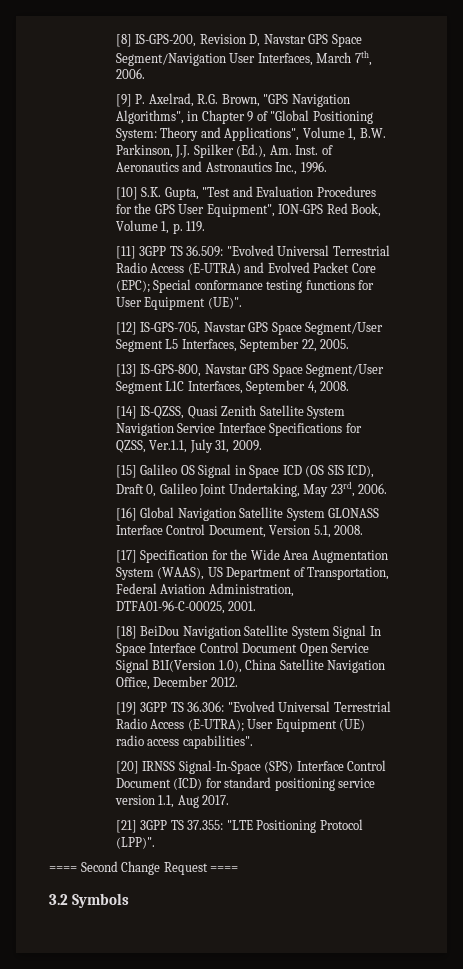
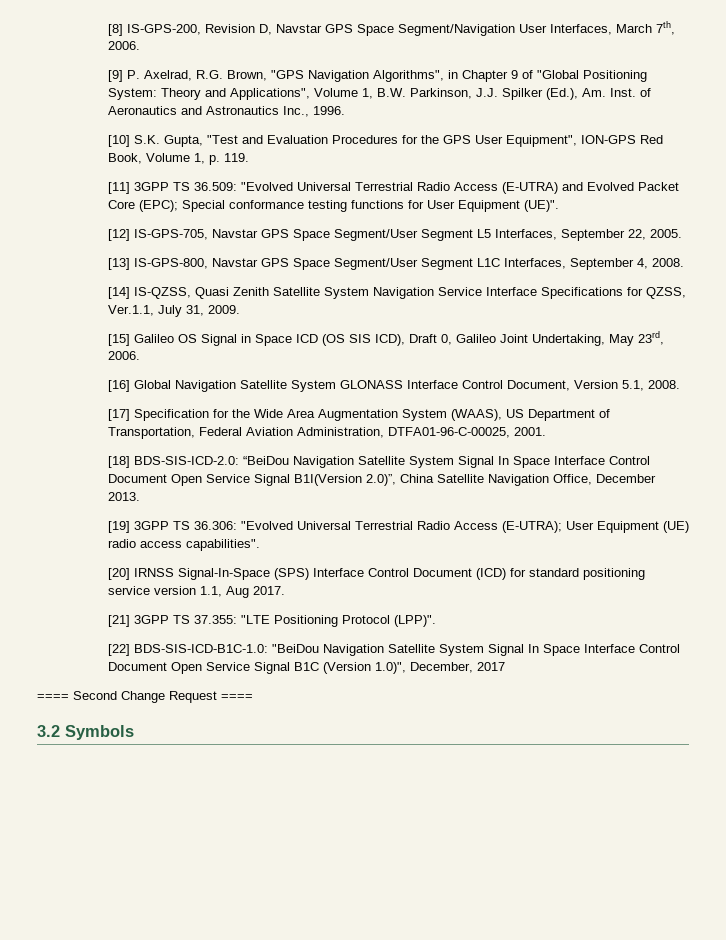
[140,626,180,636] BeiDou -> [133,456,289,465] BDS-SIS-ICD-2.0: “BeiDou
[218,660,242,673] 1.0), -> [365,474,396,486] 2.0)”,
[210,677,238,687] 2012. -> [107,492,140,501] 2013.
(155, 843) none -> [107,644,680,656] [107,662,505,674] // [22] BDS-SIS-ICD-B1C-1.0: "BeiDou Navigation Satellite System Signal In Space Interface Control Document Open Service Signal B1C (Version 1.0)", December, 2017

